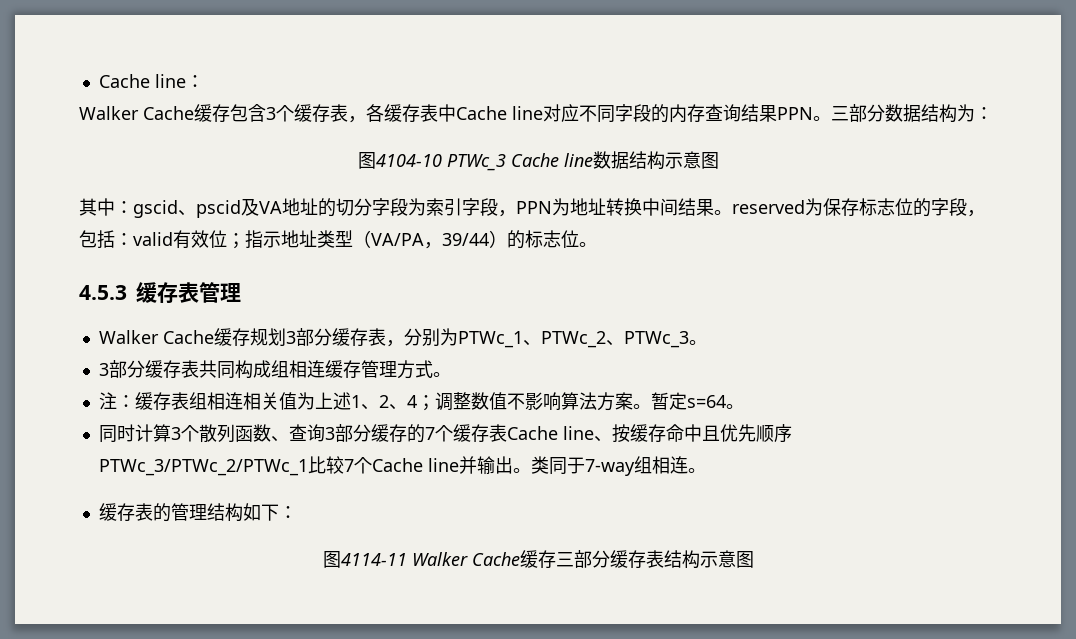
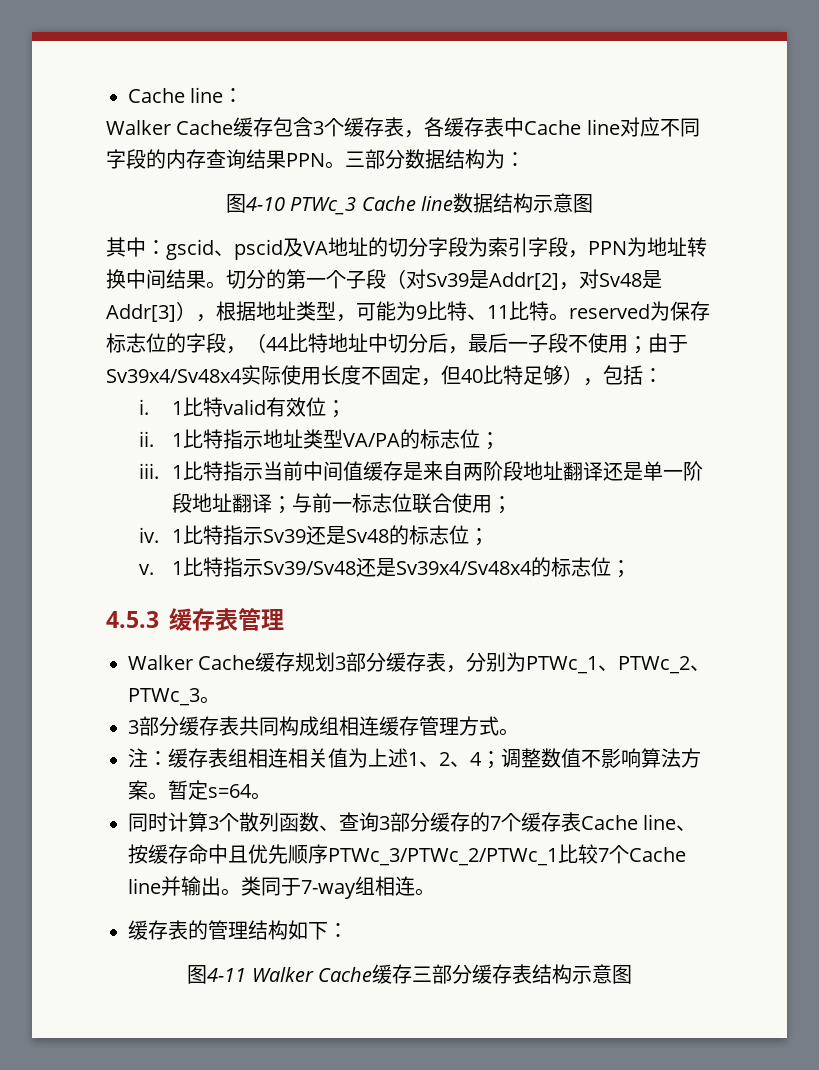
[375,154,442,167] 4104-10 -> [245,197,285,211] 4-10
(732, 212) none -> [226,269,662,290] [106,301,569,322] 切分的第一个子段（对Sv39是Addr[2]，对Sv48是Addr[3]），根据地址类型，可能为9比特、11比特。
(985, 213) none -> [246,333,688,354] [106,365,603,386] （44比特地址中切分后，最后一子段不使用；由于Sv39x4/Sv48x4实际使用长度不固定，但40比特足够），
(133, 239) none -> [138,397,223,417] // i. 1比特
[245,230,597,249] 指示地址类型（VA/PA，39/44）的标志位。 -> [138,429,500,450] [138,461,703,481] [171,493,512,514] [138,525,489,546] [138,557,631,578] // ii. 1比特指示地址类型VA/PA的标志位； // iii. 1比特指示当前中间值缓存是来自两阶段地址翻译还是单一阶段地址翻译；与前一标志位联合使用； // iv. 1比特指示Sv39还是Sv48的标志位； // v. 1比特指示Sv39/Sv48还是Sv39x4/Sv48x4的标志位；
[340,553,407,566] 4114-11 -> [207,968,247,982] 4-11

